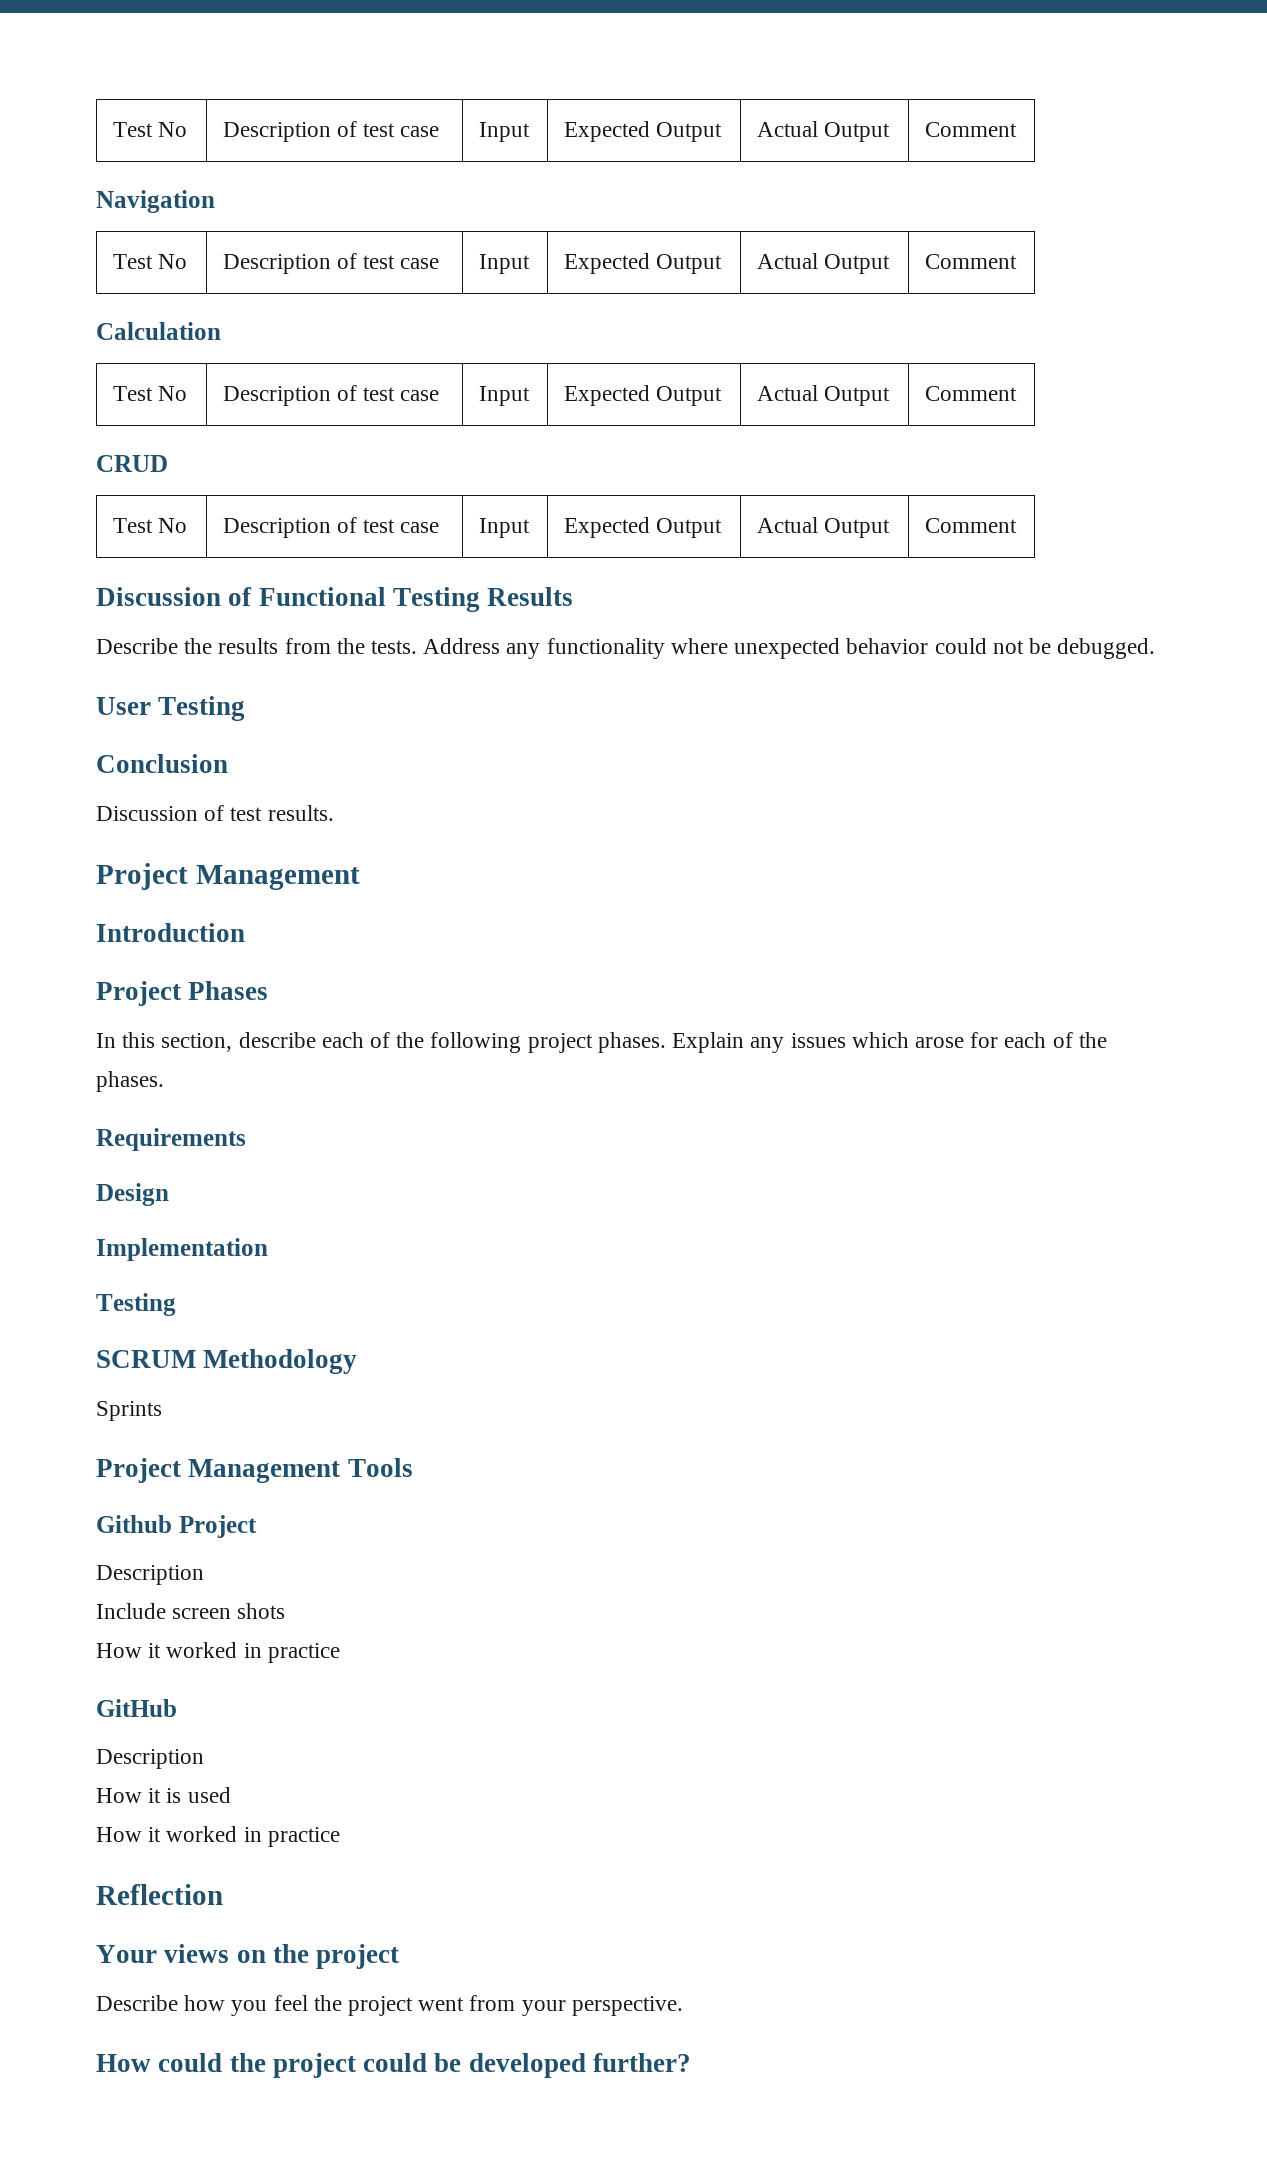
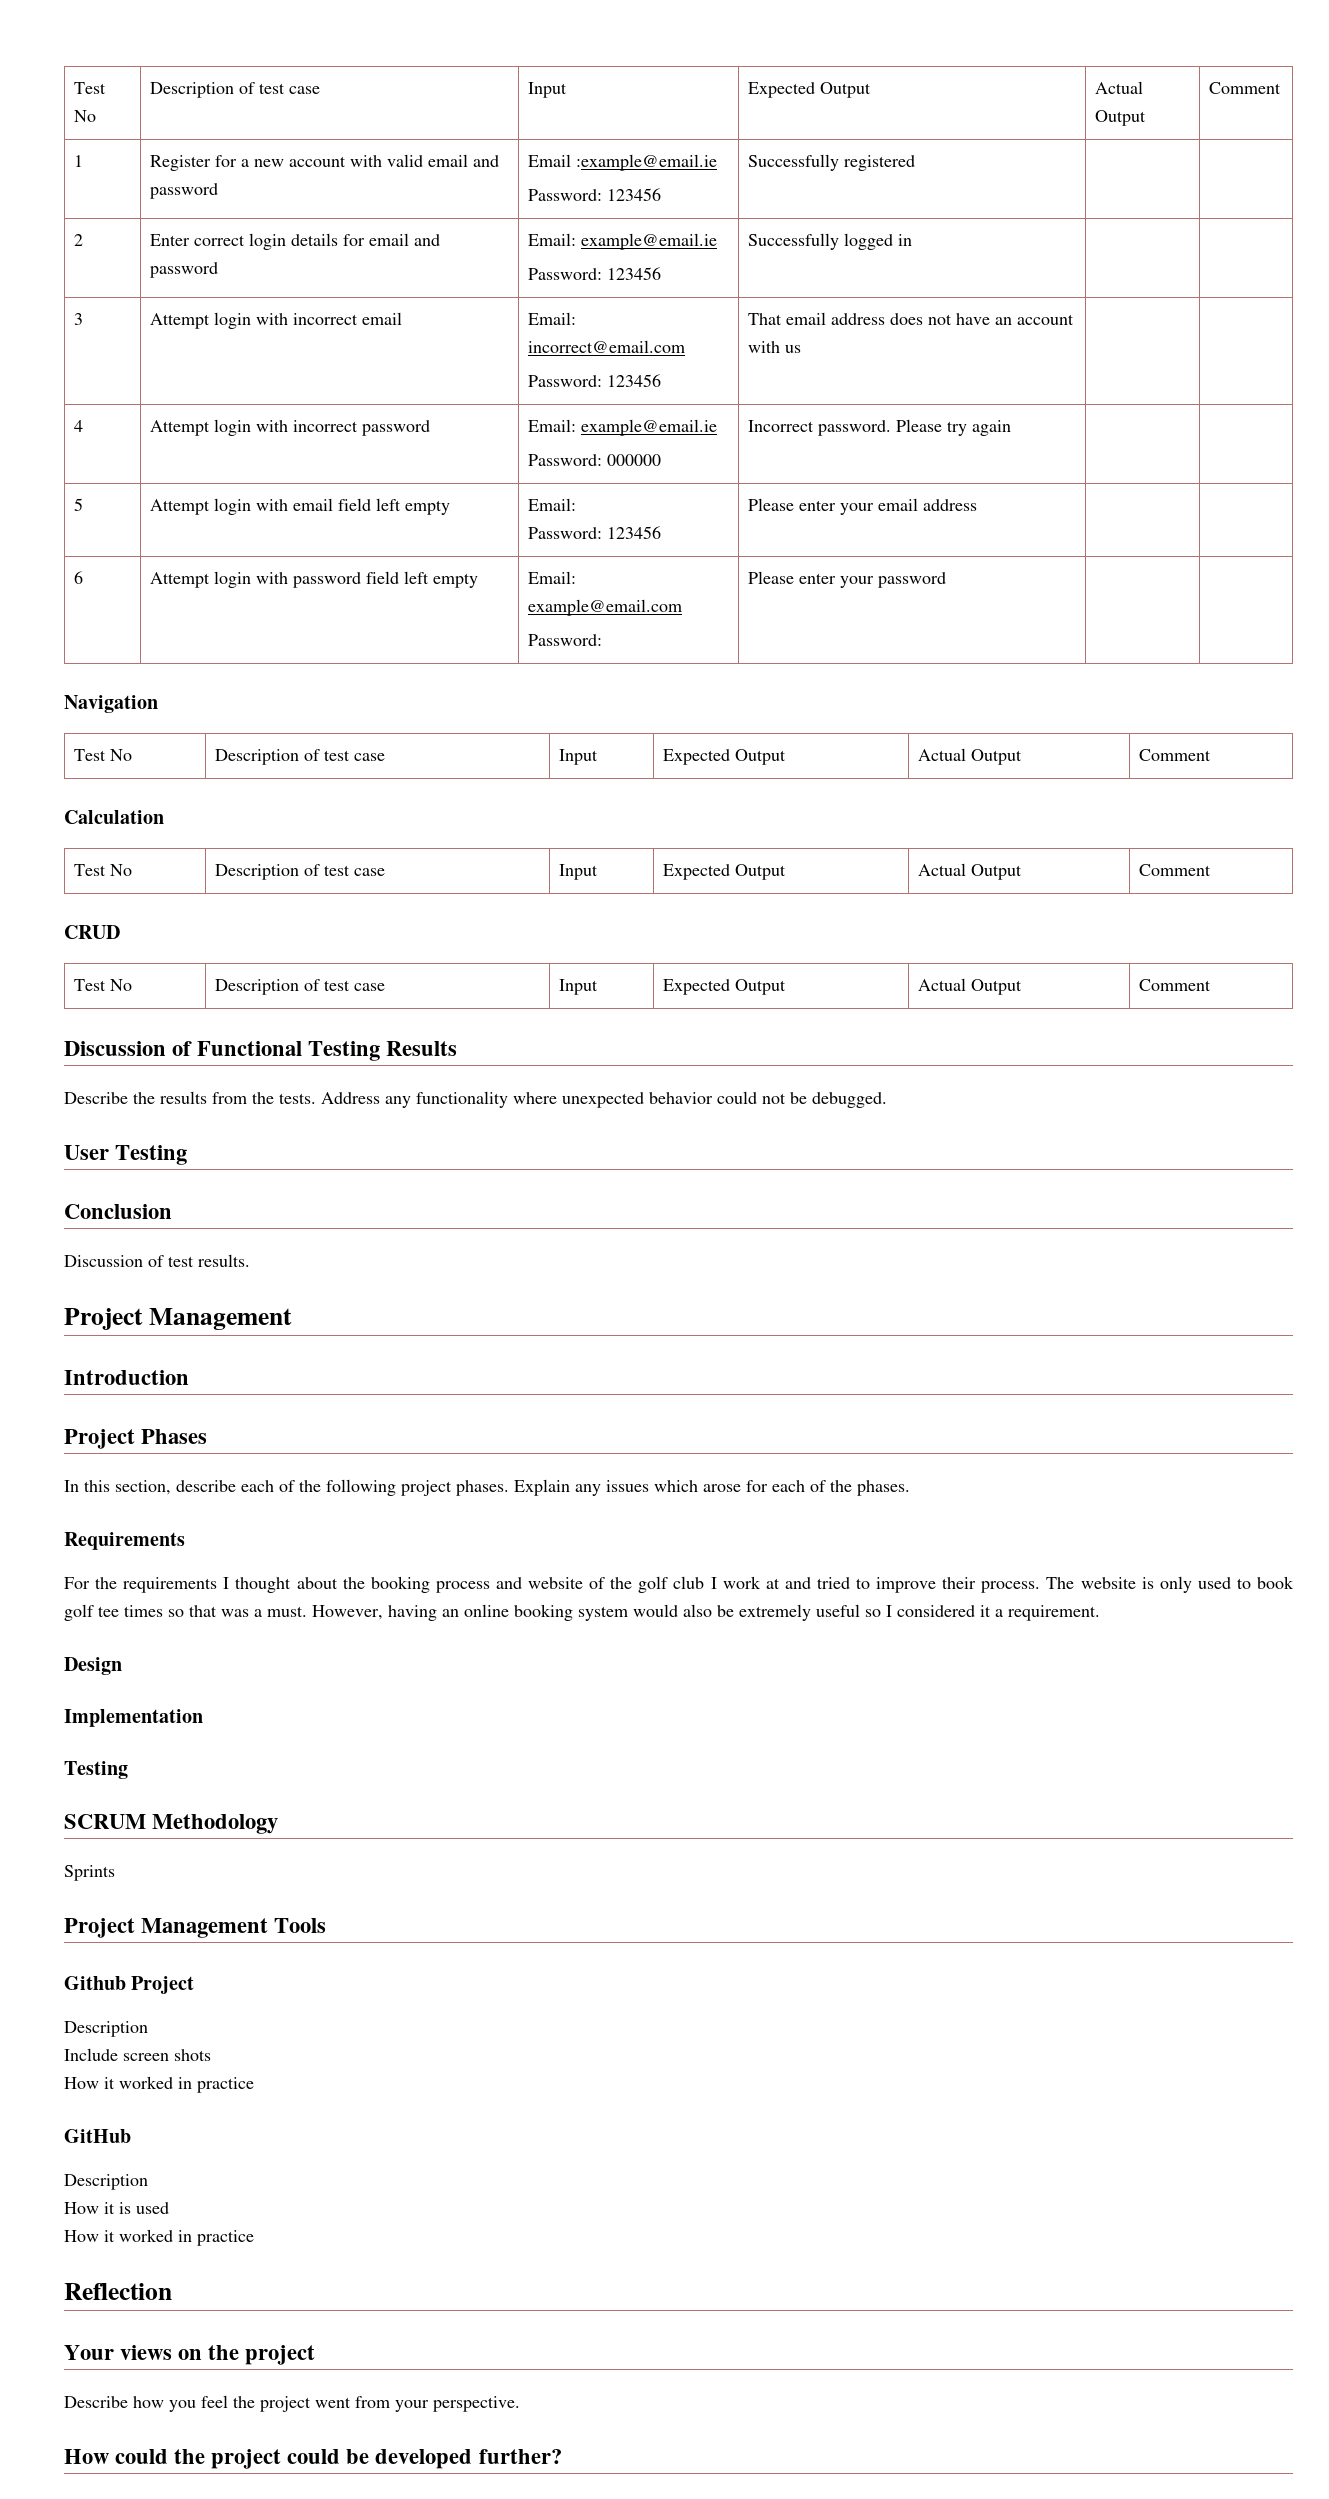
(1017, 129) none -> [74,155,84,167] [150,154,500,171] [150,183,219,199] [528,154,718,171] [528,188,662,201] [748,154,916,171] [74,234,84,246] [150,233,441,250] [150,262,219,278] [528,233,718,250] [528,267,662,280] [748,233,913,250] [74,313,84,325] [150,312,403,329] [528,312,577,325] [528,340,686,353] [528,374,662,387] [748,312,1075,325] [748,341,802,353] [74,420,84,432] [150,419,431,436] [528,419,718,436] [528,454,662,466] [748,419,1012,436] [74,498,84,511] [150,498,451,515] [528,498,577,511] [528,526,662,539] [748,498,978,515] [74,571,84,584] [150,571,479,588] [528,571,577,584] [528,599,683,616] [528,634,603,646] [748,571,947,588] // 1 | Register for a new account with valid email and password | Email :example@email.ie // Password: 123456 | Successfully registered | | // 2 | Enter correct login details for email and password | Email: example@email.ie // Password: 123456 | Successfully logged in | | // 3 | Attempt login with incorrect email | Email: incorrect@email.com // Password: 123456 | That email address does not have an account with us | | // 4 | Attempt login with incorrect password | Email: example@email.ie // Password: 000000 | Incorrect password. Please try again | | // 5 | Attempt login with email field left empty | Email: // Password: 123456 | Please enter your email address | | // 6 | Attempt login with password field left empty | Email: example@email.com // Password: | Please enter your password | |
(246, 1139) none -> [64,1576,1294,1593] [64,1604,1100,1621] // For the requirements I thought about the booking process and website of the golf club I work at and tried to improve their process. The website is only used to book golf tee times so that was a must. However, having an online booking system would also be extremely useful so I considered it a requirement.

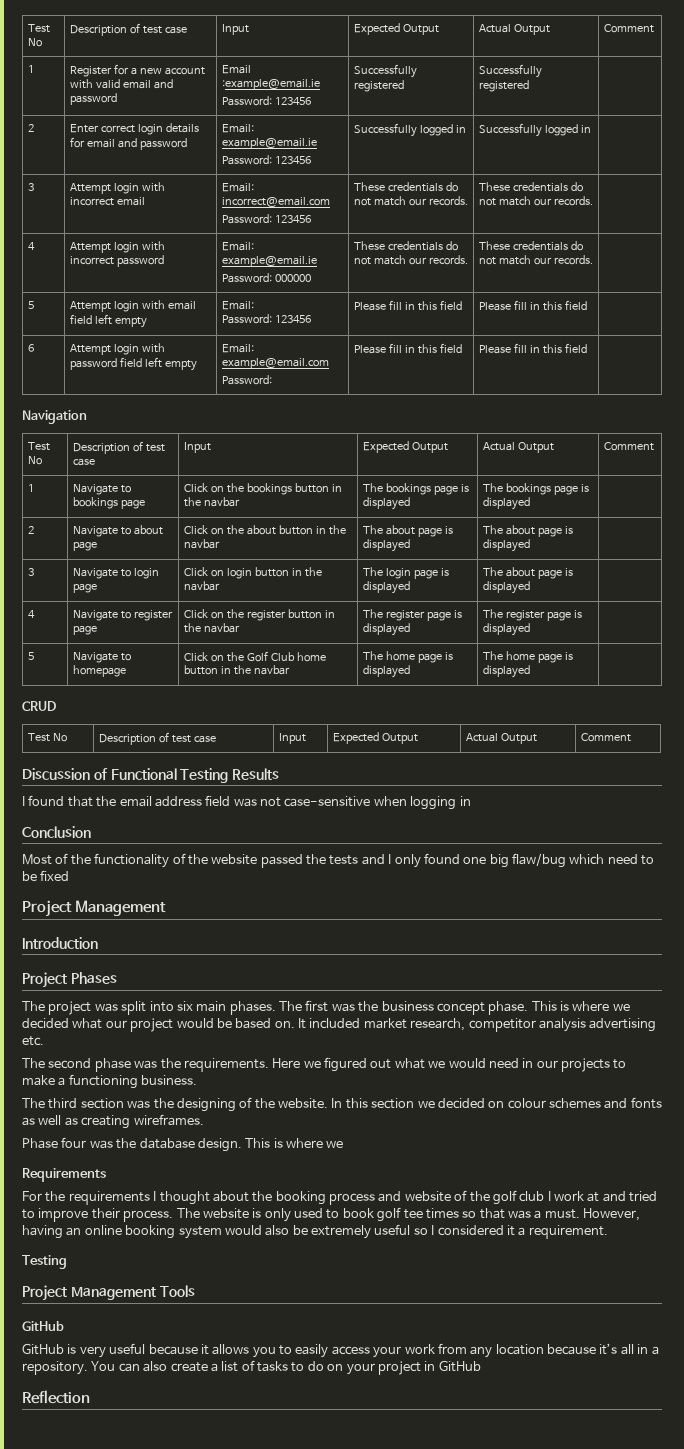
(916, 163) none -> [478,64,542,78] [478,80,529,92] Successfully registered
(913, 240) none -> [478,123,591,137] Successfully logged in
[748,312,1075,325] [748,341,802,353] That email address does not have an account with us | -> [353,182,458,192] [353,196,468,206] [478,182,583,192] [478,196,593,206] These credentials do not match our records. | These credentials do not match our records.
[748,419,1012,436] Incorrect password. Please try again | -> [353,241,458,251] [353,255,468,265] [478,241,583,251] [478,255,593,265] These credentials do not match our records. | These credentials do not match our records.
[799,498,978,515] enter your email address | -> [388,300,462,311] [478,300,587,311] fill in this field | Please fill in this field
[799,572,947,588] enter your password | -> [388,343,462,354] [478,343,587,354] fill in this field | Please fill in this field
[64,810,164,824] [74,864,133,876] [215,864,386,880] [559,864,599,880] [663,864,787,880] [918,863,1023,880] [1139,864,1212,876] // Calculation // Test No | Description of test case | Input | Expected Output | Actual Output | Comment -> [27,484,34,492] [72,484,131,495] [72,497,145,509] [183,483,342,495] [183,497,240,507] [362,483,469,495] [362,497,410,510] [482,483,589,495] [482,497,530,510] [27,526,34,534] [72,525,163,537] [72,541,97,551] [183,525,346,535] [183,539,220,549] [362,525,453,537] [362,539,410,552] [482,525,573,537] [482,539,530,552] [27,568,34,576] [72,568,159,579] [72,583,97,593] [183,567,322,579] [183,581,220,591] [362,567,449,579] [362,581,410,594] [482,567,573,579] [482,581,530,594] [27,610,35,618] [72,610,173,621] [72,625,97,635] [183,609,335,621] [183,623,240,633] [362,609,462,621] [362,623,410,636] [482,609,582,621] [482,623,530,636] [27,652,34,660] [72,652,131,663] [72,665,126,677] [183,651,326,662] [183,665,290,675] [362,651,453,663] [362,665,410,678] [482,651,573,663] [482,665,530,678] // 1 | Navigate to bookings page | Click on the bookings button in the navbar | The bookings page is displayed | The bookings page is displayed | // 2 | Navigate to about page | Click on the about button in the navbar | The about page is displayed | The about page is displayed | // 3 | Navigate to login page | Click on login button in the navbar | The login page is displayed | The about page is displayed | // 4 | Navigate to register page | Click on the register button in the navbar | The register page is displayed | The register page is displayed | // 5 | Navigate to homepage | Click on the Golf Club home button in the navbar | The home page is displayed | The home page is displayed |
[64,1091,887,1108] [64,1145,188,1165] [64,1204,172,1219] [64,1254,250,1267] Describe the results from the tests. Address any functionality where unexpected behavior could not be debugged. // User Testing // Conclusion // Discussion of test results. -> [22,795,471,810] [22,826,91,838] [22,853,655,868] [22,870,70,881] I found that the email address field was not case-sensitive when logging in // Conclusion // Most of the functionality of the website passed the tests and I only found one big flaw/bug which need to be fixed
[64,1479,910,1496] In this section, describe each of the following project phases. Explain any issues which arose for each of the phases. -> [22,1000,630,1015] [22,1018,657,1032] [22,1036,44,1046] [22,1057,627,1072] [22,1074,198,1089] [22,1097,662,1112] [22,1114,204,1129] [22,1137,344,1152] The project was split into six main phases. The first was the business concept phase. This is where we decided what our project would be based on. It included market research, competitor analysis advertising etc. // The second phase was the requirements. Here we figured out what we would need in our projects to make a functioning business. // The third section was the designing of the website. In this section we decided on colour schemes and fonts as well as creating wireframes. // Phase four was the database design. This is where we
[64,1657,122,1675] [64,1709,203,1727] [64,1761,128,1779] [64,1814,279,1834] [64,1865,115,1881] // Design // Implementation // Testing // SCRUM Methodology // Sprints -> [22,1255,67,1269] // Testing
[64,1976,195,1994] [64,2021,148,2037] [64,2048,211,2061] [64,2076,254,2093] [64,2129,131,2143] [64,2174,148,2190] [64,2202,169,2214] [64,2229,254,2246] [64,2283,172,2300] [64,2345,316,2365] [64,2395,520,2412] [64,2449,562,2469] Github Project // Description // Include screen shots // How it worked in practice // GitHub // Description // How it is used // How it worked in practice // Reflection // Your views on the project // Describe how you feel the project went from your perspective. // How could the project could be developed further? -> [22,1321,64,1331] [22,1343,659,1358] [22,1360,481,1375] [22,1390,90,1404] GitHub // GitHub is very useful because it allows you to easily access your work from any location because it’s all in a repository. You can also create a list of tasks to do on your project in GitHub // Reflection

